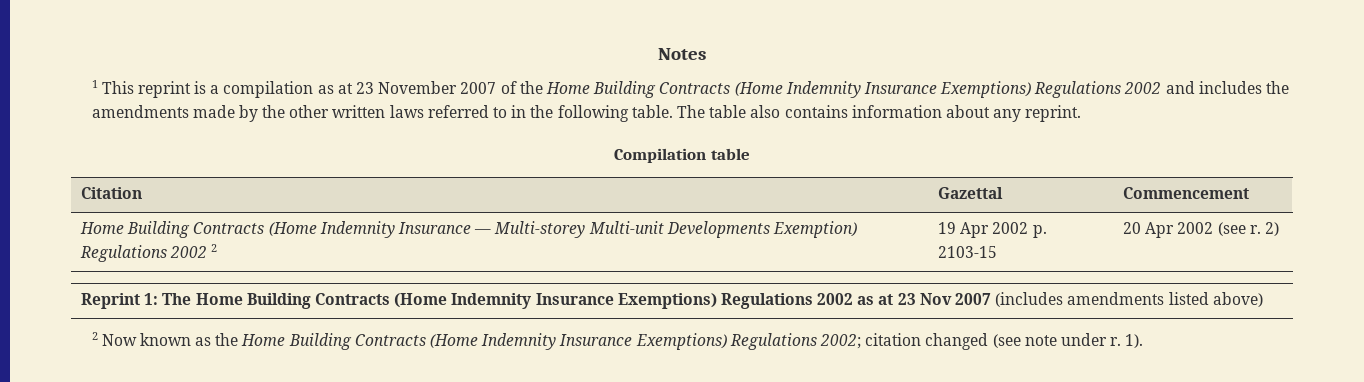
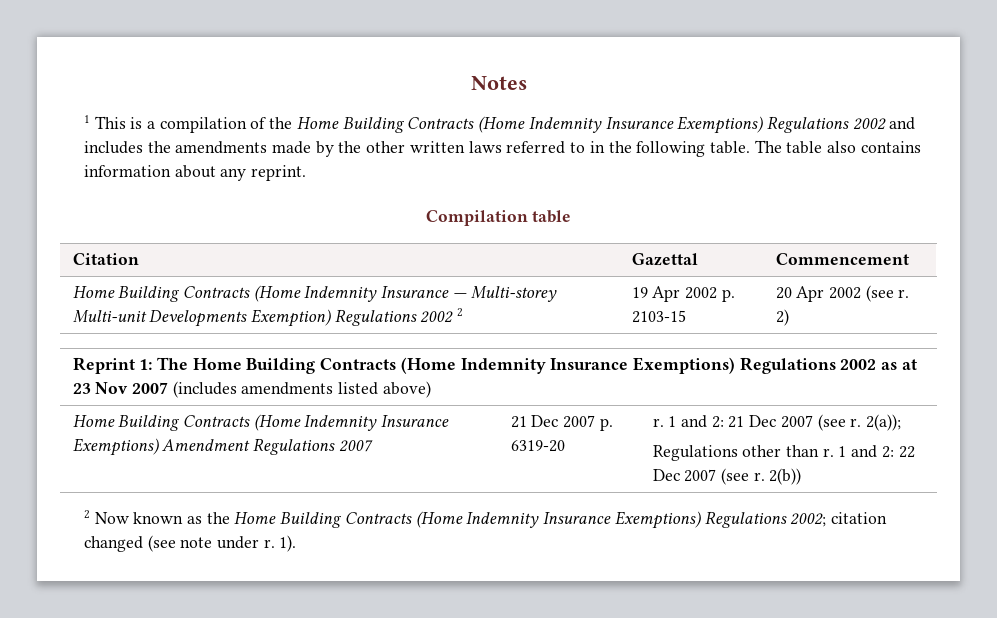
[137,81,191,98] reprint -> (126, 122) none
[317,81,497,94] as at 23 November 2007 -> (247, 125) none
(1263, 299) none -> [72,414,450,431] [72,438,373,456] [510,415,613,431] [510,440,565,452] [652,414,902,431] [652,445,915,461] [652,468,802,485] // Home Building Contracts (Home Indemnity Insurance Exemptions) Amendment Regulations 2007 | 21 Dec 2007 p. 6319-20 | r. 1 and 2: 21 Dec 2007 (see r. 2(a)); // Regulations other than r. 1 and 2: 22 Dec 2007 (see r. 2(b))

